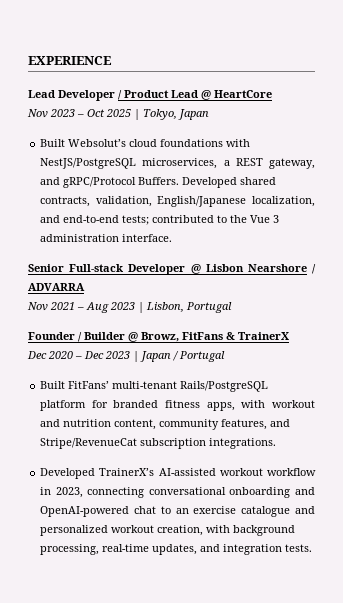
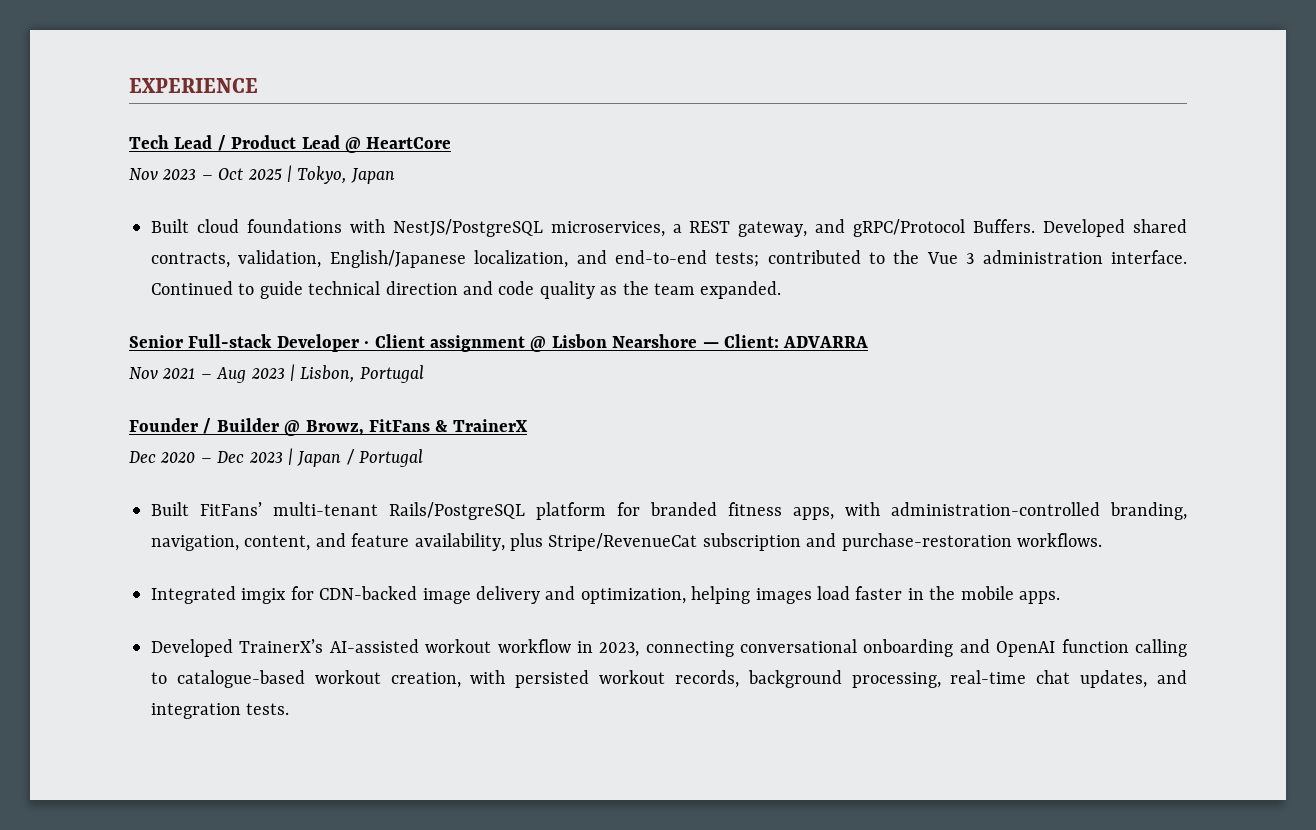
[28,90,115,101] Lead Developer -> [129,135,213,149] Tech Lead
[68,139,127,147] Websolut’s -> (189, 226) none
(173, 238) none -> [151,281,782,299] Continued to guide technical direction and code quality as the team expanded.
(186, 269) none -> [364,334,525,352] · Client assignment
[311,264,316,274] / -> [702,334,779,348] — Client:
[272,400,315,408] [40,419,291,430] [40,438,277,449] workout and nutrition content, community features, and Stripe/RevenueCat subscription integrations. -> [891,502,1187,520] [151,533,1102,551] [151,586,1060,604] administration-controlled branding, navigation, content, and feature availability, plus Stripe/RevenueCat subscription and purchase-restoration workflows. // Integrated imgix for CDN-backed image delivery and optimization, helping images load faster in the mobile apps.
[40,506,315,517] [40,525,231,536] OpenAI-powered chat to an exercise catalogue and personalized workout creation, with -> [996,639,1187,657] [151,670,739,688] OpenAI function calling to catalogue-based workout creation, with persisted workout records,
(150, 548) none -> [1036,670,1071,684] chat

